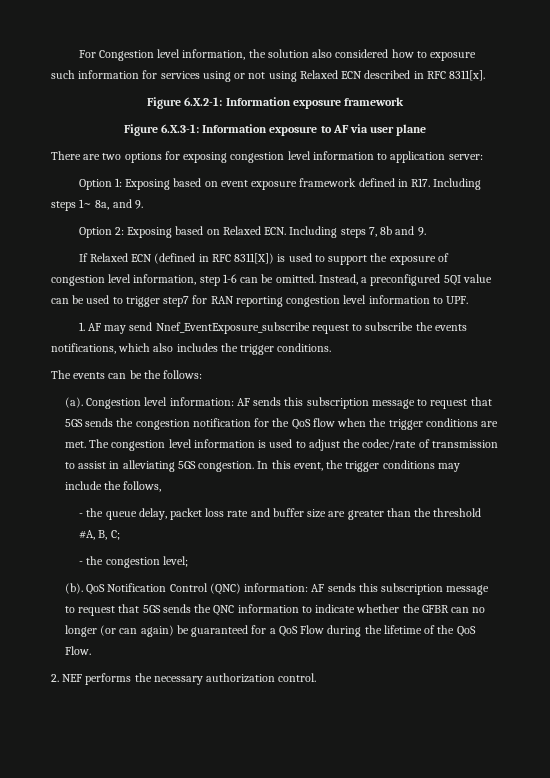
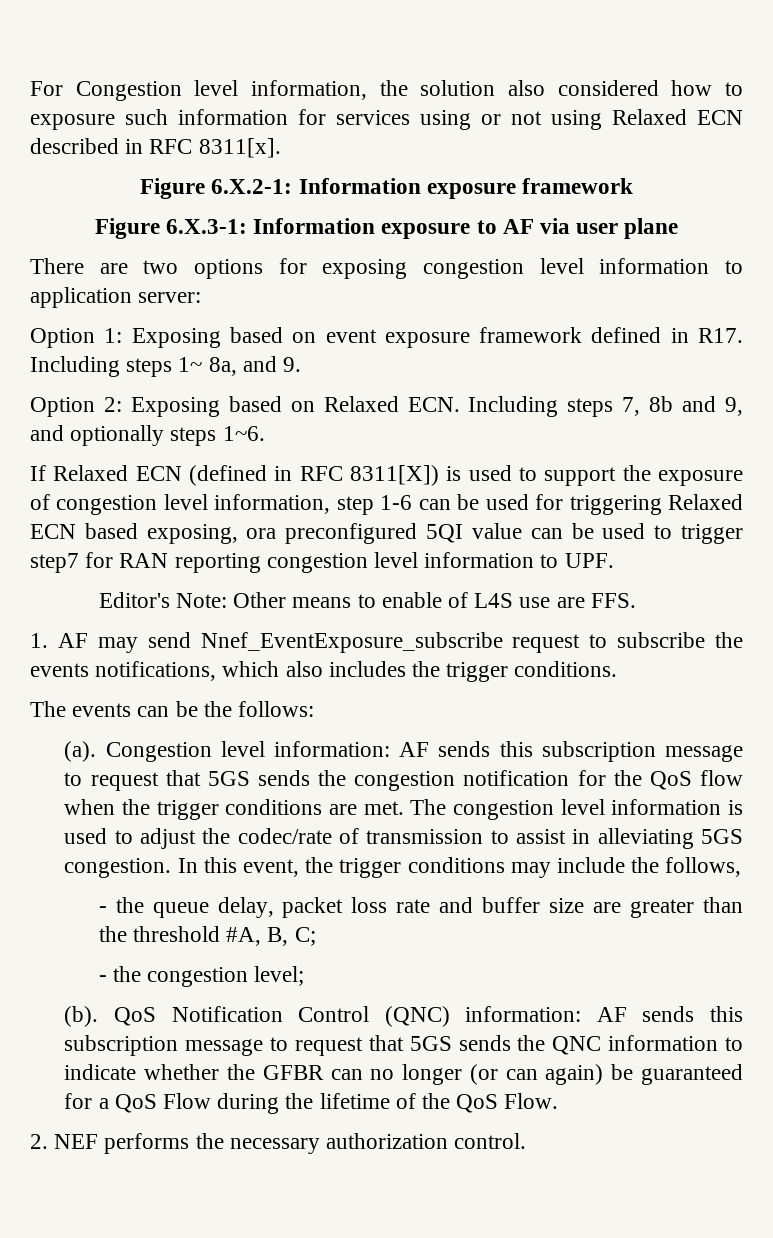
[417,227,426,236] 9. -> [724,397,743,416] [30,425,265,446] 9, and optionally steps 1~6.
[275,274,368,285] omitted. Instead, a -> [485,494,743,515] [30,523,277,544] used for triggering Relaxed ECN based exposing, ora
(469, 300) none -> [98,592,636,608] // Editor's Note: Other means to enable of L4S use are FFS.

